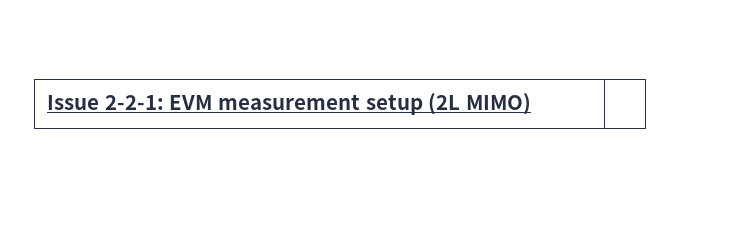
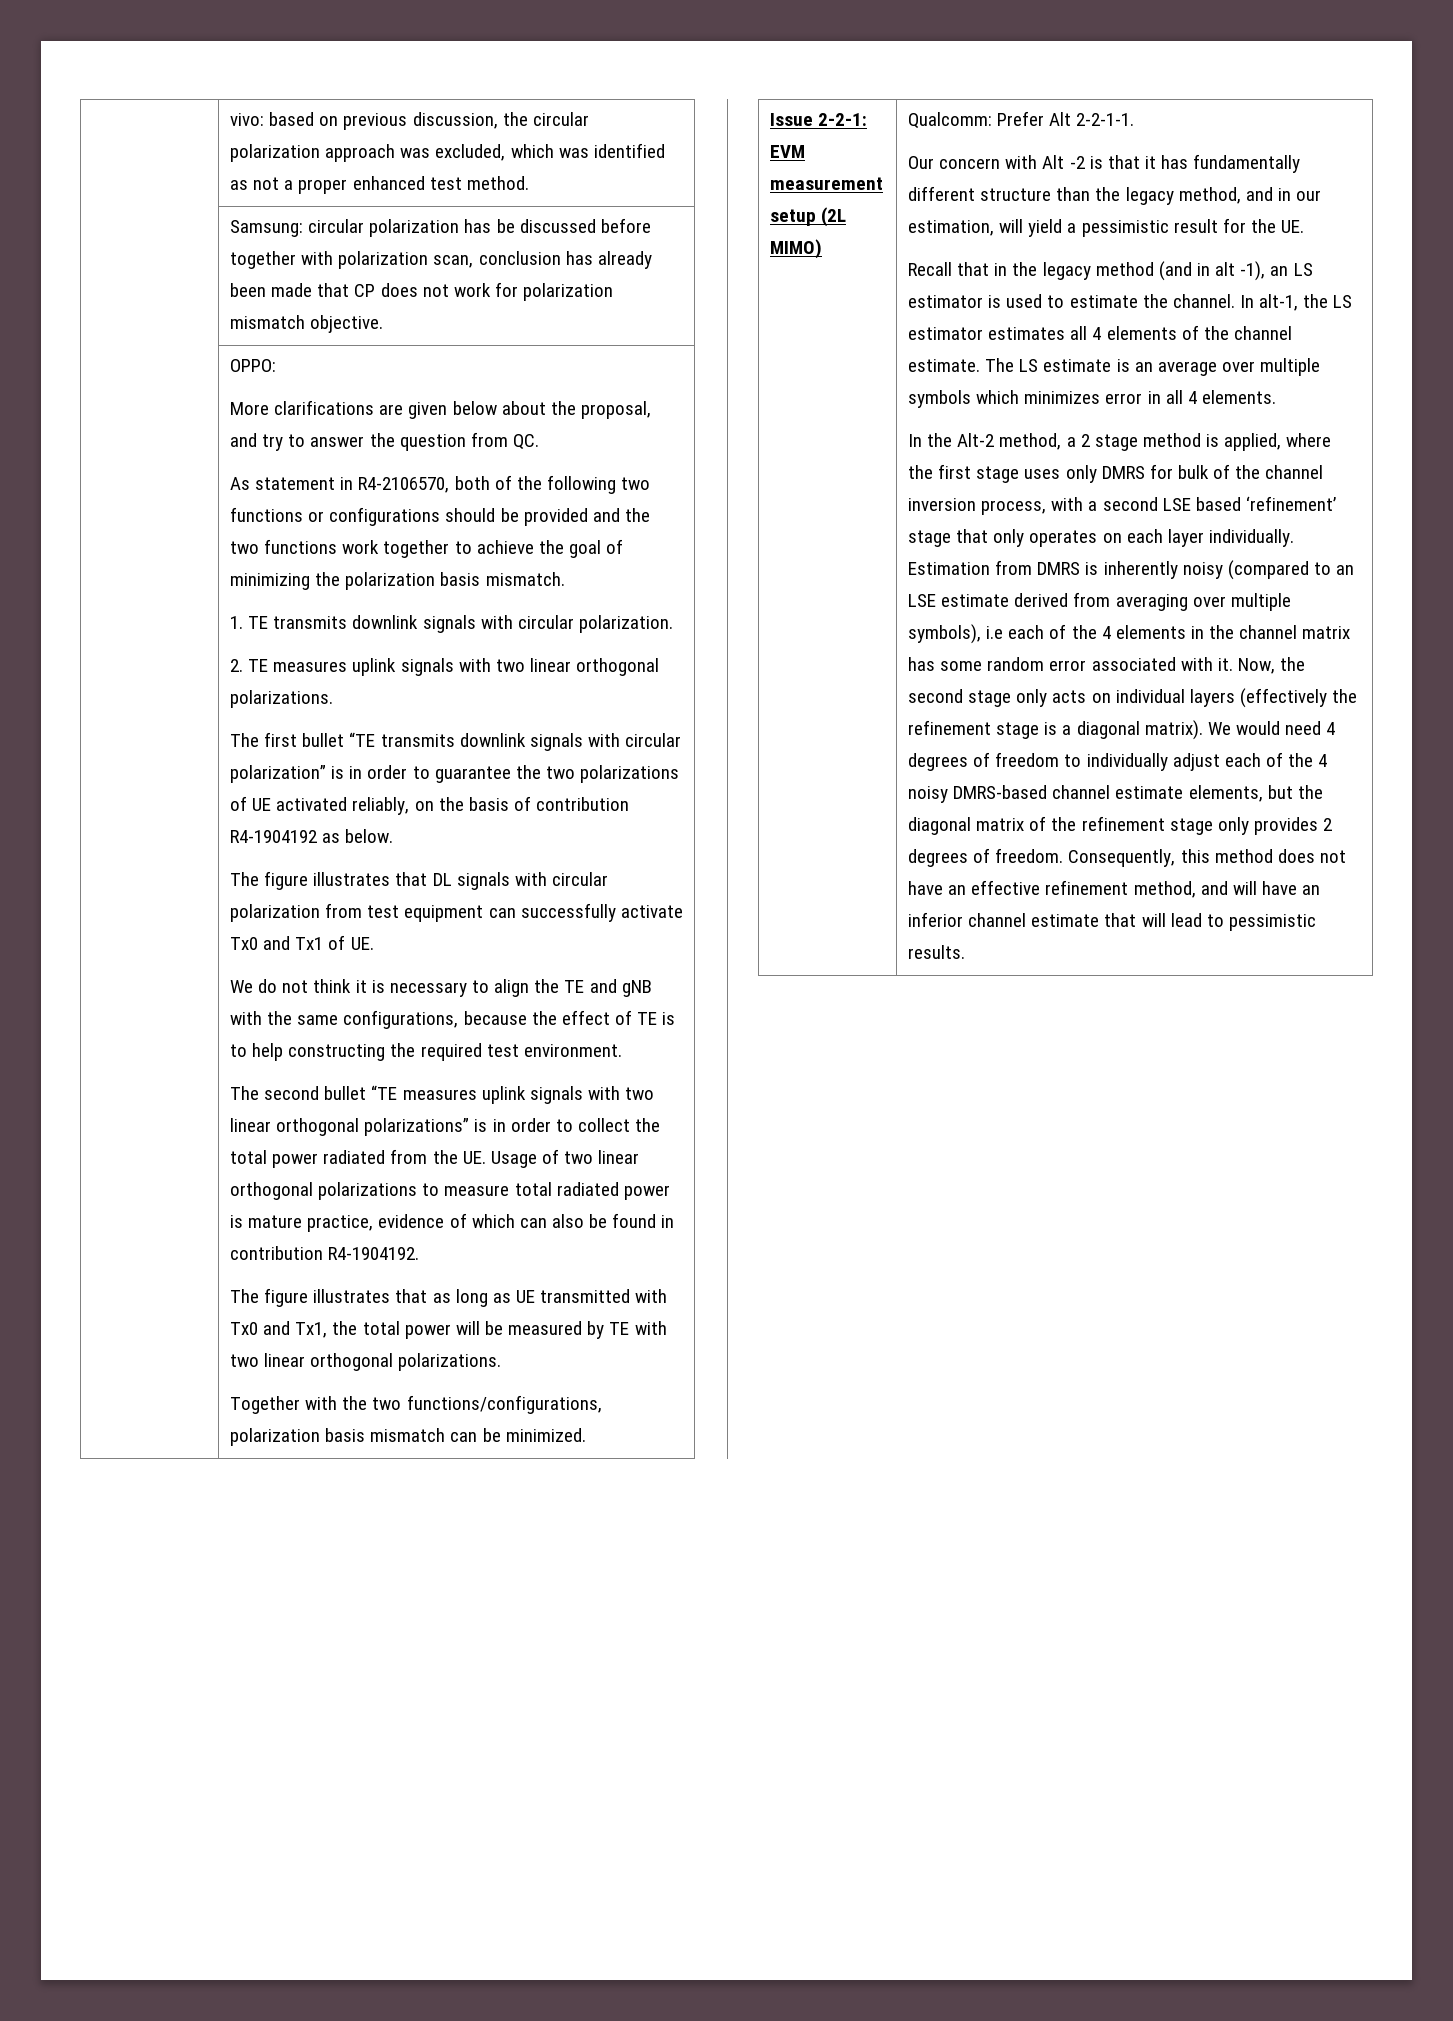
(47, 102) none -> [230,112,589,130] [230,143,665,162] [230,176,529,194] [230,218,651,237] [230,251,652,269] [230,282,614,301] [230,315,384,333] [230,359,277,372] [230,400,652,419] [230,432,540,451] [230,475,651,494] [230,507,651,526] [230,539,624,558] [230,572,565,590] [230,615,674,633] [230,658,660,676] [230,690,334,708] [230,732,682,751] [230,765,680,783] [230,796,630,815] [230,829,394,843] [230,871,609,890] [230,903,683,922] [230,935,374,950] [230,979,652,997] [230,1010,676,1029] [230,1043,622,1061] [230,1085,655,1104] [230,1118,661,1136] [230,1149,640,1168] [230,1182,670,1200] [230,1213,675,1232] [230,1246,420,1260] [230,1288,668,1307] [230,1321,667,1339] [230,1353,502,1371] [230,1395,602,1414] [230,1428,586,1446] | vivo: based on previous discussion, the circular polarization approach was excluded, which was identified as not a proper enhanced test method. // | Samsung: circular polarization has be discussed before together with polarization scan, conclusion has already been made that CP does not work for polarization mismatch objective. // | OPPO: // More clarifications are given below about the proposal, and try to answer the question from QC. // As statement in R4-2106570, both of the following two functions or configurations should be provided and the two functions work together to achieve the goal of minimizing the polarization basis mismatch. // 1. TE transmits downlink signals with circular polarization. // 2. TE measures uplink signals with two linear orthogonal polarizations. // The first bullet “TE transmits downlink signals with circular polarization” is in order to guarantee the two polarizations of UE activated reliably, on the basis of contribution R4-1904192 as below. // The figure illustrates that DL signals with circular polarization from test equipment can successfully activate Tx0 and Tx1 of UE. // We do not think it is necessary to align the TE and gNB with the same configurations, because the effect of TE is to help constructing the required test environment. // The second bullet “TE measures uplink signals with two linear orthogonal polarizations” is in order to collect the total power radiated from the UE. Usage of two linear orthogonal polarizations to measure total radiated power is mature practice, evidence of which can also be found in contribution R4-1904192. // The figure illustrates that as long as UE transmitted with Tx0 and Tx1, the total power will be measured by TE with two linear orthogonal polarizations. // Together with the two functions/configurations, polarization basis mismatch can be minimized. //
(531, 104) none -> [908,111,1135,129] [908,154,1301,173] [908,186,1322,205] [908,218,1305,237] [908,261,1313,281] [908,294,1353,311] [908,325,1293,340] [908,358,1321,376] [908,390,1277,408] [908,433,1332,451] [908,464,1324,483] [908,496,1337,515] [908,529,1295,547] [908,560,1355,580] [908,592,1291,611] [908,624,1351,644] [908,657,1306,674] [908,688,1358,708] [908,720,1336,740] [908,752,1328,771] [908,785,1323,803] [908,816,1333,835] [908,848,1347,867] [908,880,1321,898] [908,912,1317,931] [908,945,966,959] Qualcomm: Prefer Alt 2-2-1-1. // Our concern with Alt -2 is that it has fundamentally different structure than the legacy method, and in our estimation, will yield a pessimistic result for the UE. // Recall that in the legacy method (and in alt -1), an LS estimator is used to estimate the channel. In alt-1, the LS estimator estimates all 4 elements of the channel estimate. The LS estimate is an average over multiple symbols which minimizes error in all 4 elements. // In the Alt-2 method, a 2 stage method is applied, where the first stage uses only DMRS for bulk of the channel inversion process, with a second LSE based ‘refinement’ stage that only operates on each layer individually. Estimation from DMRS is inherently noisy (compared to an LSE estimate derived from averaging over multiple symbols), i.e each of the 4 elements in the channel matrix has some random error associated with it. Now, the second stage only acts on individual layers (effectively the refinement stage is a diagonal matrix). We would need 4 degrees of freedom to individually adjust each of the 4 noisy DMRS-based channel estimate elements, but the diagonal matrix of the refinement stage only provides 2 degrees of freedom. Consequently, this method does not have an effective refinement method, and will have an inferior channel estimate that will lead to pessimistic results.

